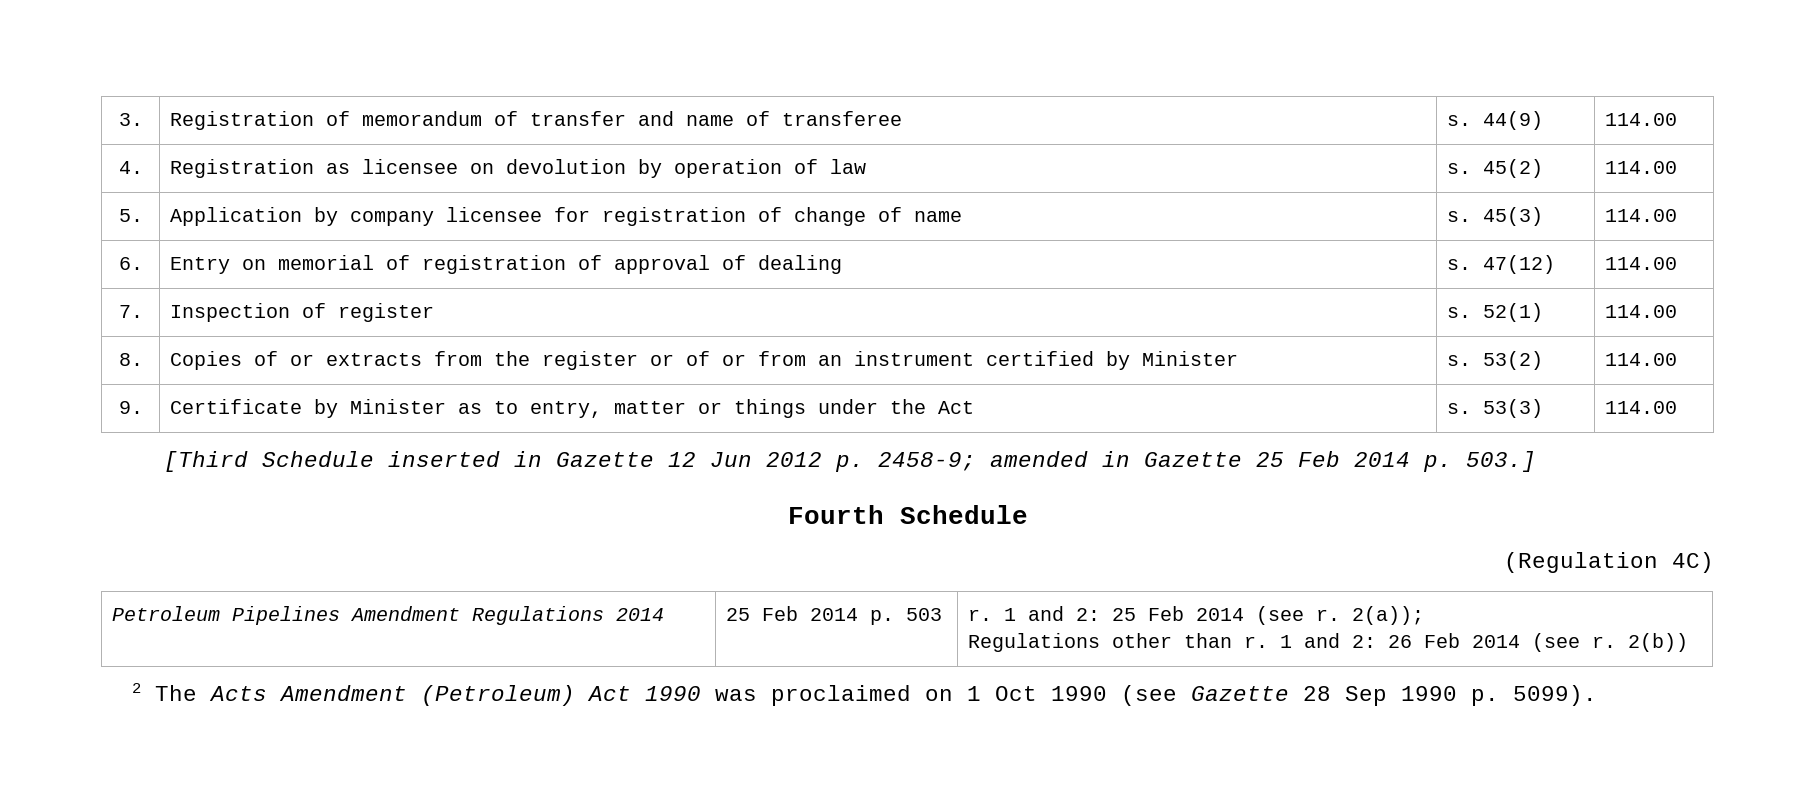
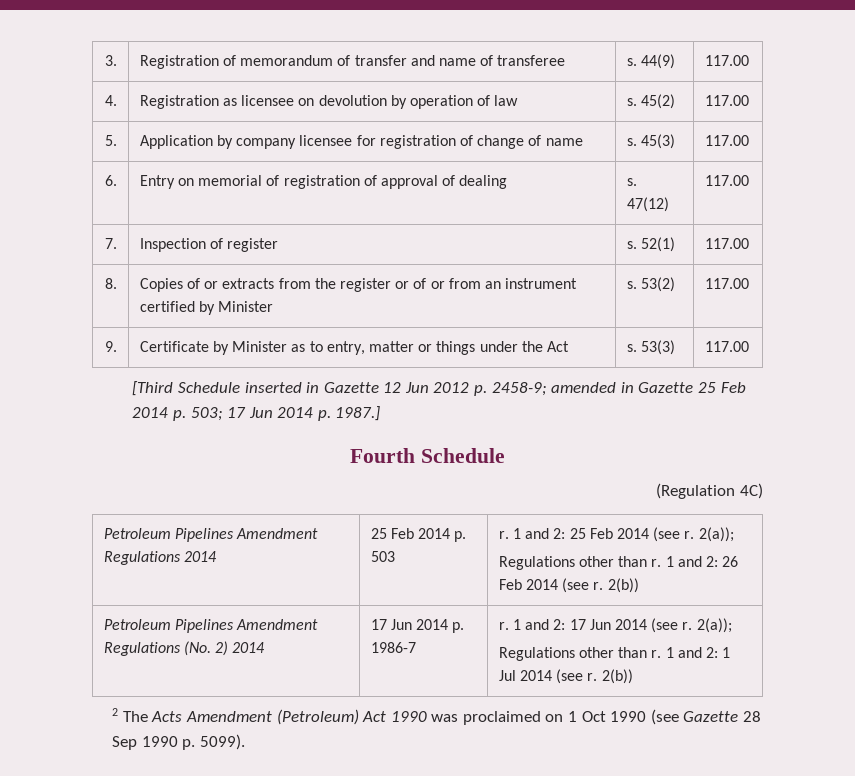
[1604,113,1677,126] 114.00 -> [704,55,749,66] 117.00
[1604,161,1677,174] 114.00 -> [704,95,749,106] 117.00
[1604,209,1677,222] 114.00 -> [704,135,749,146] 117.00
[1604,257,1677,270] 114.00 -> [704,175,749,186] 117.00
[1604,305,1677,318] 114.00 -> [704,238,749,249] 117.00
[1604,353,1677,366] 114.00 -> [704,278,749,289] 117.00
[1604,401,1677,414] 114.00 -> [704,341,749,352] 117.00
[1465,451,1536,472] 503.] -> [190,406,381,421] 503; 17 Jun 2014 p. 1987.]
(1688, 642) none -> [103,619,319,633] [103,641,266,656] [370,619,465,633] [370,642,416,653] [498,618,732,633] [498,647,731,661] [498,669,633,684] // Petroleum Pipelines Amendment Regulations (No. 2) 2014 | 17 Jun 2014 p. 1986-7 | r. 1 and 2: 17 Jun 2014 (see r. 2(a)); // Regulations other than r. 1 and 2: 1 Jul 2014 (see r. 2(b))

